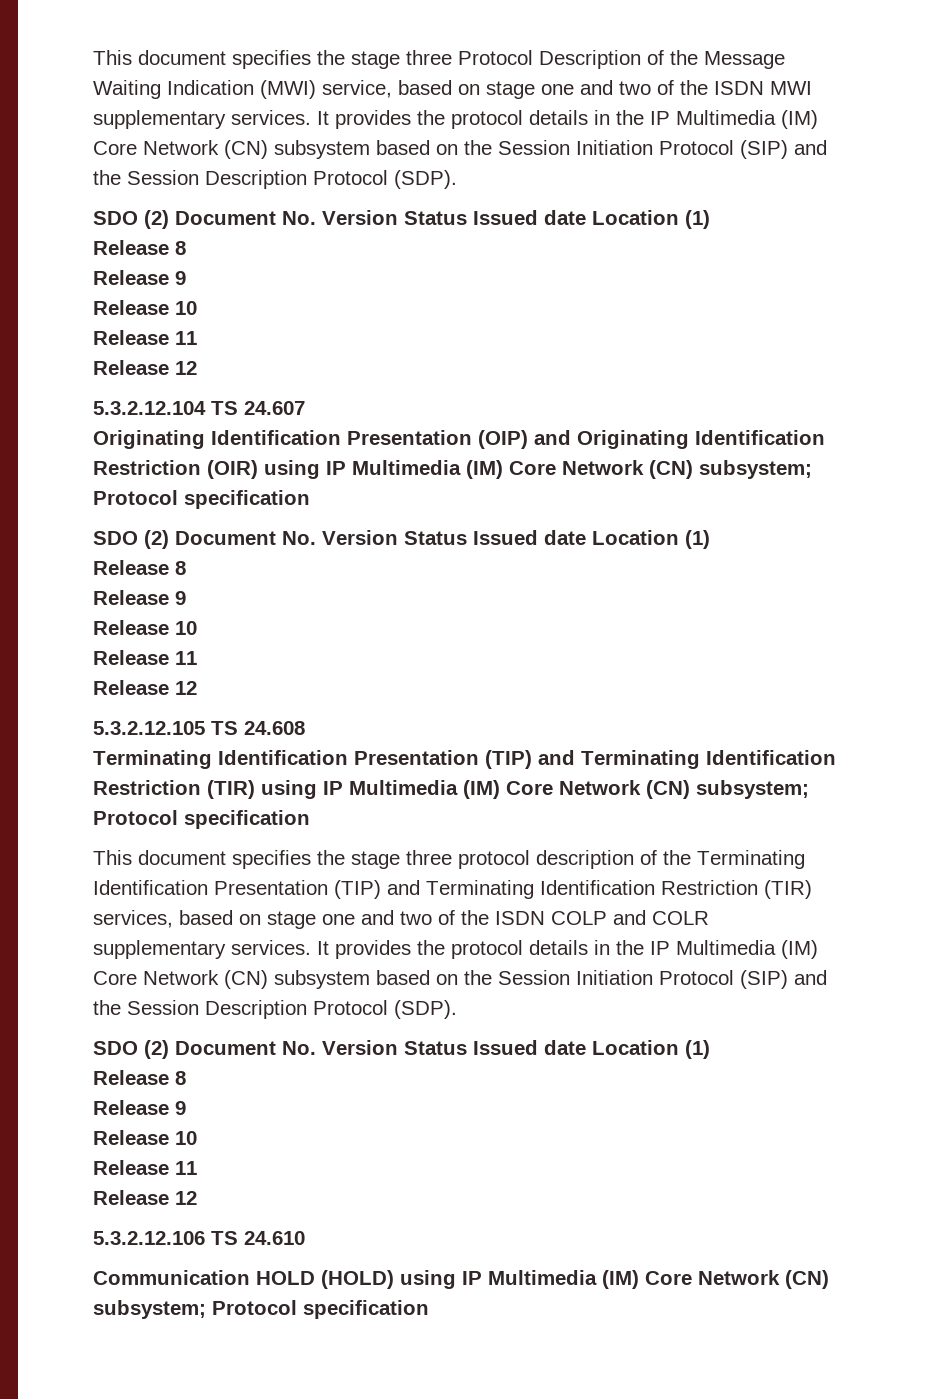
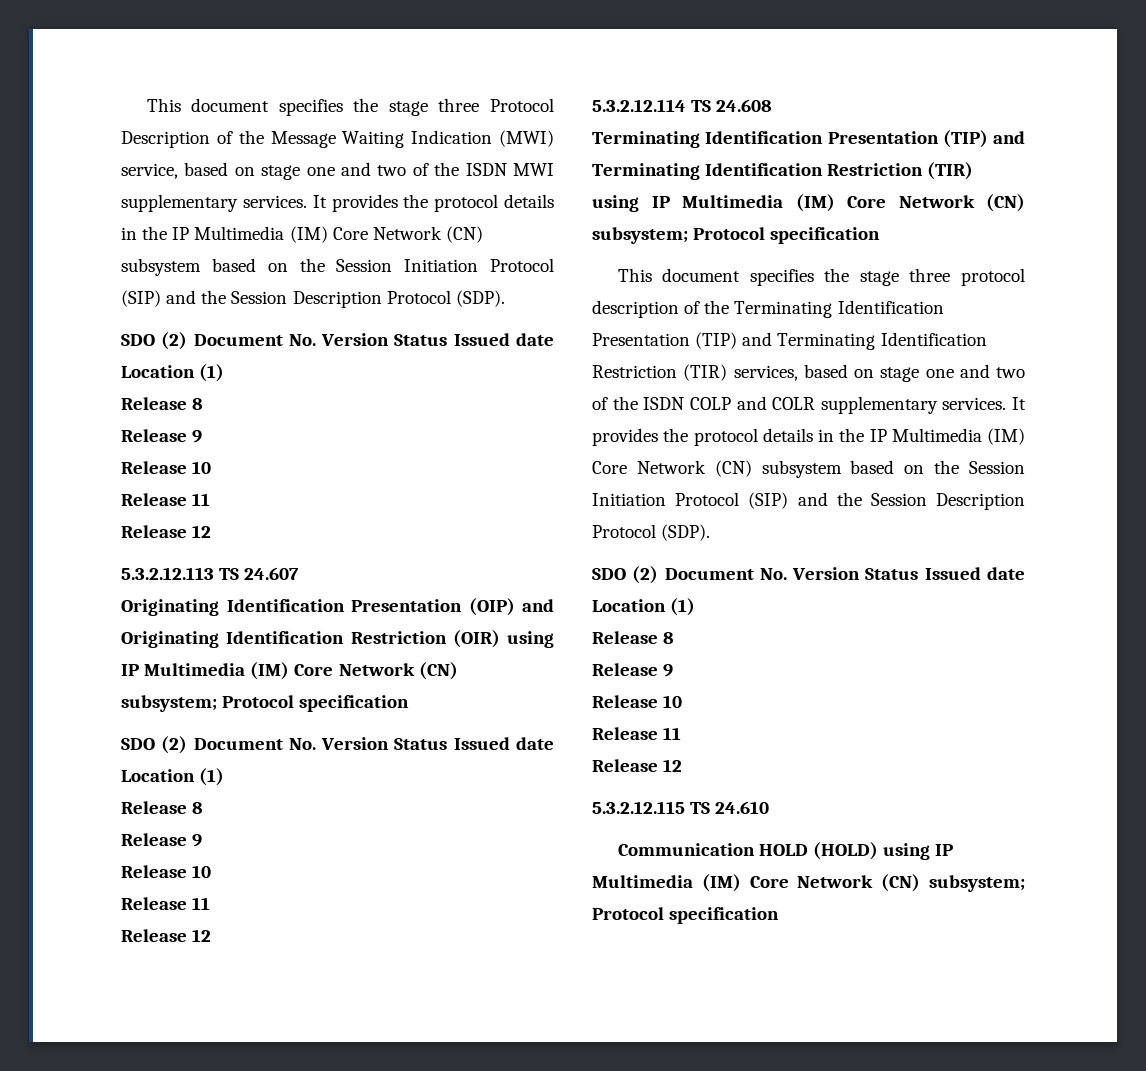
[93,401,206,415] 5.3.2.12.104 -> [121,567,214,580] 5.3.2.12.113
[93,721,205,735] 5.3.2.12.105 -> [592,99,686,112] 5.3.2.12.114
[93,1231,205,1245] 5.3.2.12.106 -> [592,801,685,814] 5.3.2.12.115

